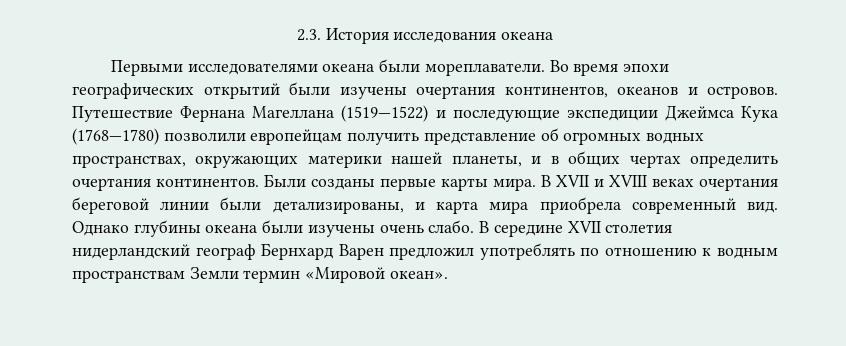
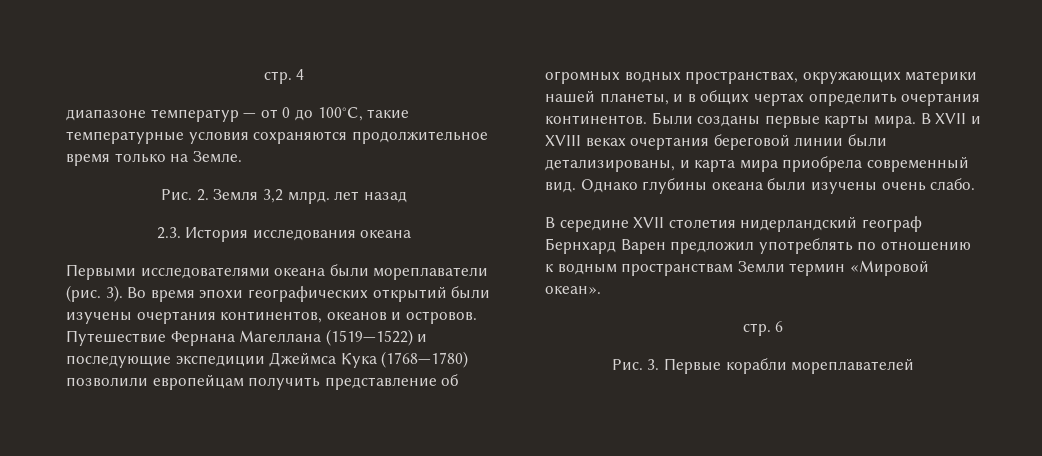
(296, 35) none -> [263,69,305,84] [66,107,410,122] [66,131,488,144] [66,151,242,166] [161,189,407,204] стр. 4 // диапазоне температур — от 0 до 100°С, такие температурные условия сохраняются продолжительное время только на Земле. // Рис. 2. Земля 3,2 млрд. лет назад //
[424,63,545,76] мореплаватели. -> [373,267,489,280] [66,285,123,302] мореплаватели (рис. 3).
(475, 226) none -> (976, 184) //
(448, 275) none -> [742,321,784,336] [611,358,915,374] // стр. 6 // Рис. 3. Первые корабли мореплавателей

